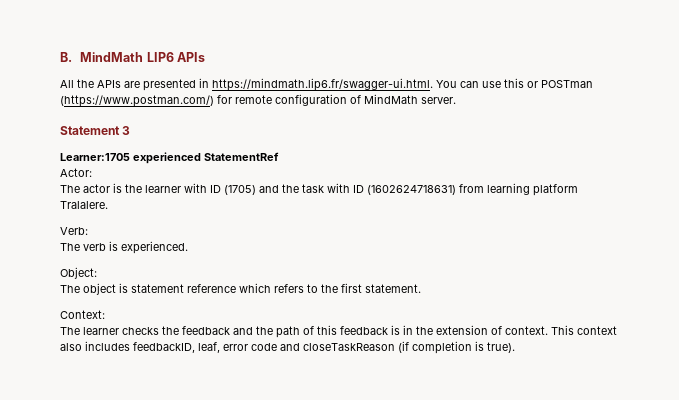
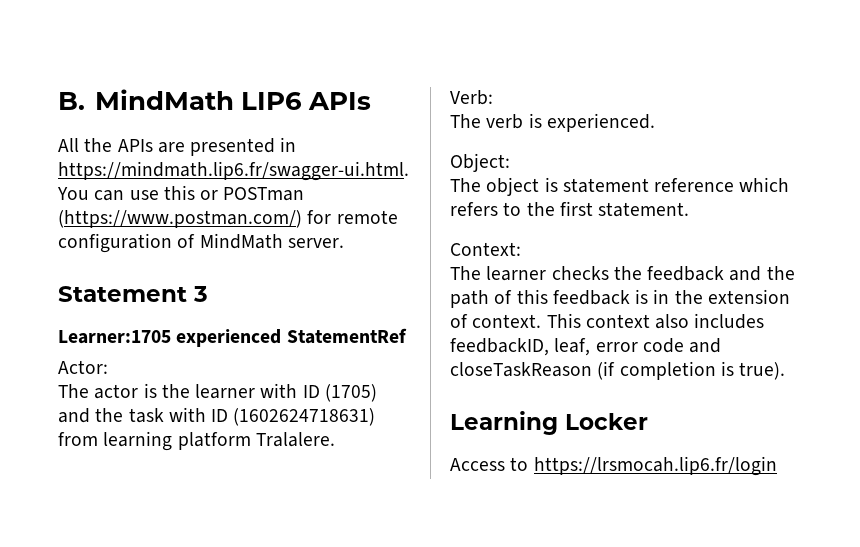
(515, 347) none -> [450,411,648,435] [450,456,777,476] // Learning Locker // Access to https://lrsmocah.lip6.fr/login

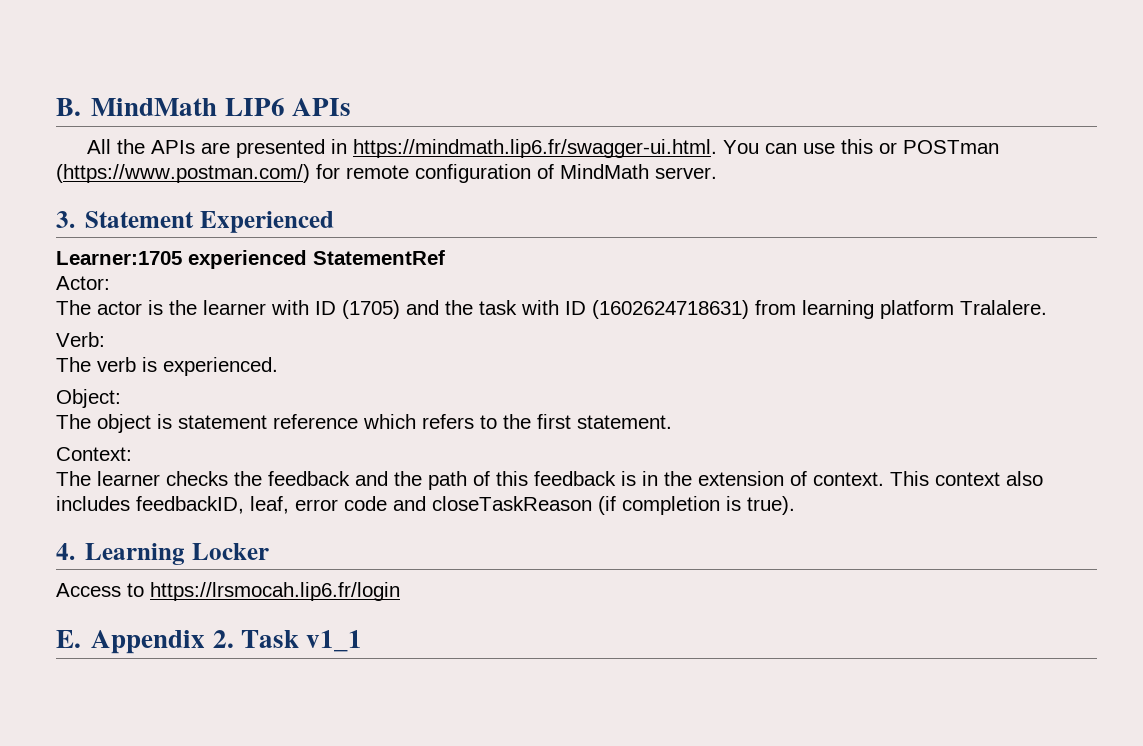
[58,286,208,302] Statement 3 -> [56,211,334,233] 3. Statement Experienced
(786, 371) none -> [56,543,75,560] 4.
(777, 466) none -> [56,630,363,654] // E. Appendix 2. Task v1_1

